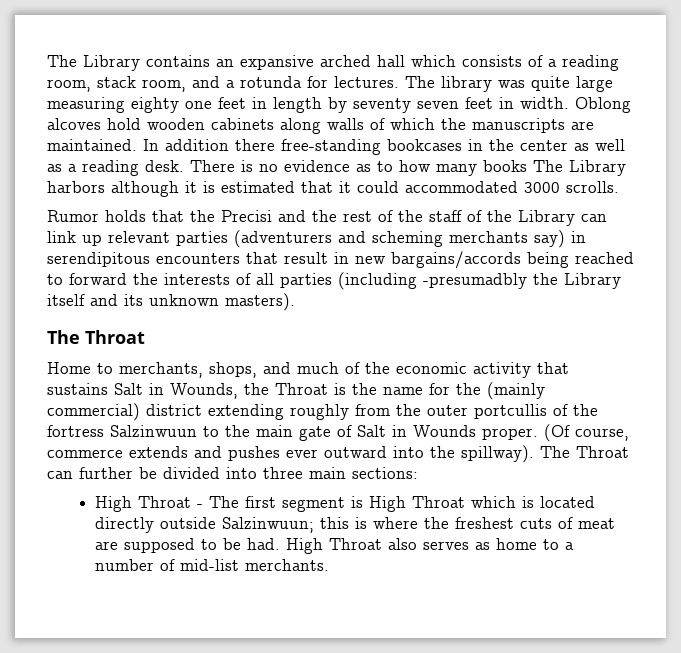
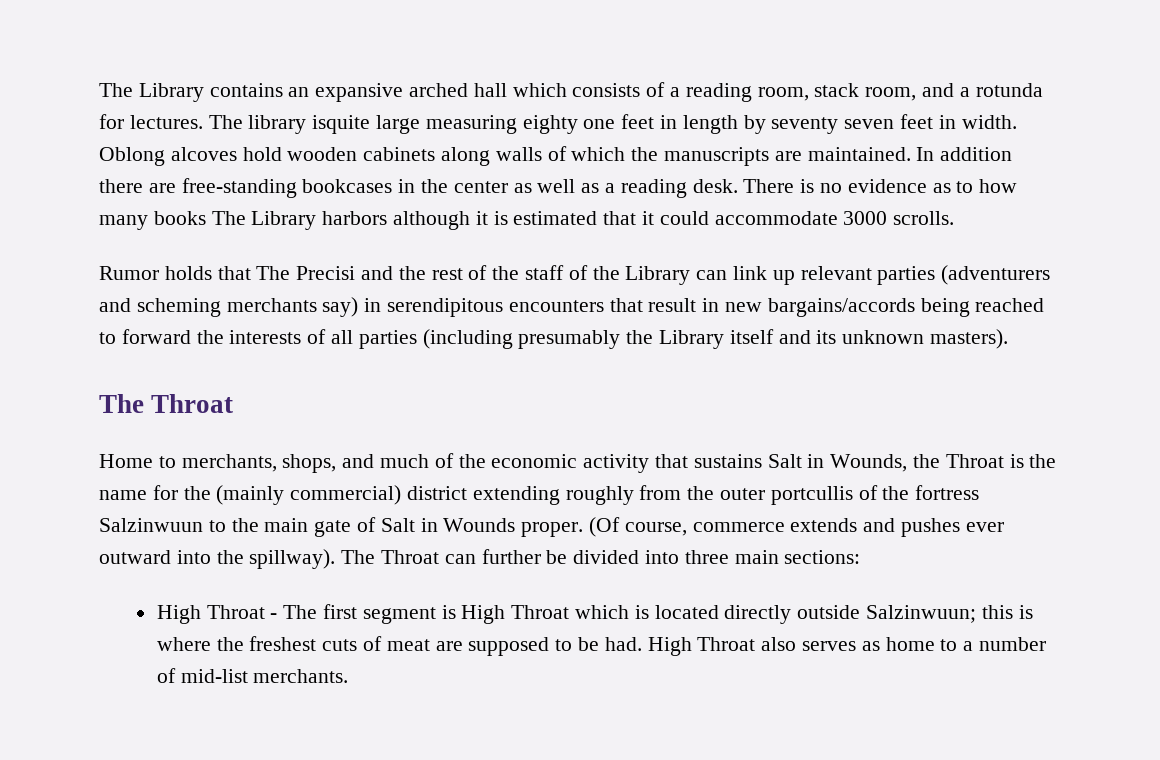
[498,76,570,91] was quite -> [312,115,371,134] isquite
(275, 145) none -> [148,183,176,193] are
[405,181,518,193] accommodated -> [714,211,838,225] accommodate
[190,210,215,222] the -> [256,266,291,280] The
[423,273,527,289] -presumadbly -> [518,330,621,349] presumably

